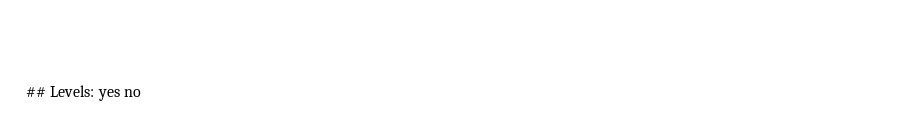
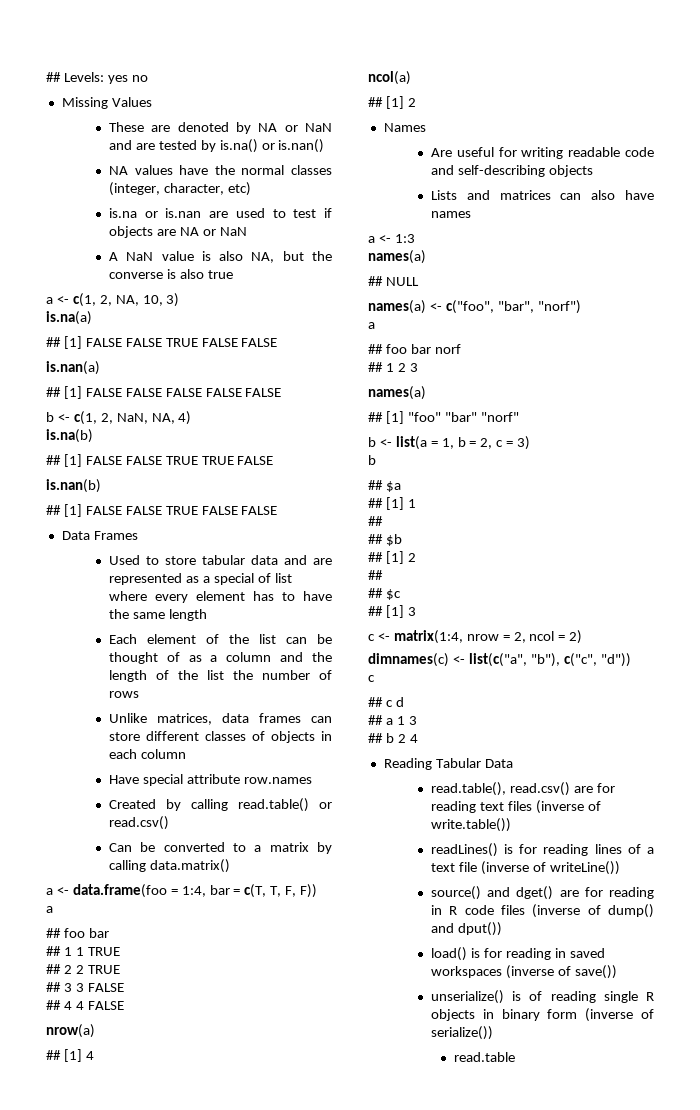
(141, 93) none -> [61,97,152,109] [108,122,332,134] [108,139,325,153] [108,165,332,175] [108,182,251,196] [108,208,332,218] [108,226,247,238] [108,251,332,263] [108,269,233,279] [46,293,180,307] [46,311,92,325] [46,336,278,349] [46,361,100,375] [46,386,282,399] [46,411,192,425] [46,429,93,443] [46,454,274,467] [46,479,101,493] [46,504,278,517] [61,531,138,540] [108,555,332,565] [108,573,292,585] [108,591,332,603] [108,609,207,621] [108,634,332,644] [108,652,332,664] [108,670,332,682] [108,691,139,698] [108,713,332,725] [108,731,332,743] [108,749,186,759] [108,774,312,786] [108,798,332,812] [108,816,169,830] [108,842,332,854] [108,859,230,873] [46,884,318,898] [46,906,53,913] [46,928,109,938] [46,946,120,956] [46,964,120,974] [46,982,124,992] [46,1000,124,1010] [46,1024,95,1038] [46,1049,94,1062] [368,71,411,85] [368,96,416,109] [383,123,426,132] [430,147,654,159] [430,165,593,177] [430,190,654,200] [430,211,471,218] [368,234,415,243] [368,250,426,264] [368,276,419,286] [368,300,581,314] [368,322,375,329] [368,344,461,354] [368,362,418,372] [368,386,426,400] [368,411,519,424] [368,436,531,450] [368,455,376,465] [368,480,401,492] [368,497,416,510] [368,516,383,526] [368,534,402,546] [368,551,416,564] [368,570,383,580] [368,588,401,600] [368,605,416,618] [368,630,583,644] [368,653,631,667] [368,675,375,682] [368,697,404,707] [368,715,417,725] [368,733,418,743] [383,758,513,770] [430,782,615,796] [430,800,601,814] [430,818,511,832] [430,843,654,857] [430,861,620,875] [430,886,654,900] [430,904,654,918] [430,922,502,936] [430,947,605,961] [430,965,617,979] [430,990,654,1004] [430,1008,654,1022] [430,1026,493,1040] [454,1052,516,1062] // Missing Values // These are denoted by NA or NaN and are tested by is.na() or is.nan() // NA values have the normal classes (integer, character, etc) // is.na or is.nan are used to test if objects are NA or NaN // A NaN value is also NA, but the converse is also true // a <- c(1, 2, NA, 10, 3) // is.na(a) // ## [1] FALSE FALSE TRUE FALSE FALSE // is.nan(a) // ## [1] FALSE FALSE FALSE FALSE FALSE // b <- c(1, 2, NaN, NA, 4) // is.na(b) // ## [1] FALSE FALSE TRUE TRUE FALSE // is.nan(b) // ## [1] FALSE FALSE TRUE FALSE FALSE // Data Frames // Used to store tabular data and are represented as a special of list where every element has to have the same length // Each element of the list can be thought of as a column and the length of the list the number of rows // Unlike matrices, data frames can store different classes of objects in each column // Have special attribute row.names // Created by calling read.table() or read.csv() // Can be converted to a matrix by calling data.matrix() // a <- data.frame(foo = 1:4, bar = c(T, T, F, F)) // a // ## foo bar // ## 1 1 TRUE // ## 2 2 TRUE // ## 3 3 FALSE // ## 4 4 FALSE // nrow(a) // ## [1] 4 // ncol(a) // ## [1] 2 // Names // Are useful for writing readable code and self-describing objects // Lists and matrices can also have names // a <- 1:3 // names(a) // ## NULL // names(a) <- c("foo", "bar", "norf") // a // ## foo bar norf // ## 1 2 3 // names(a) // ## [1] "foo" "bar" "norf" // b <- list(a = 1, b = 2, c = 3) // b // ## $a // ## [1] 1 // ## // ## $b // ## [1] 2 // ## // ## $c // ## [1] 3 // c <- matrix(1:4, nrow = 2, ncol = 2) // dimnames(c) <- list(c("a", "b"), c("c", "d")) // c // ## c d // ## a 1 3 // ## b 2 4 // Reading Tabular Data // read.table(), read.csv() are for reading text files (inverse of write.table()) // readLines() is for reading lines of a text file (inverse of writeLine()) // source() and dget() are for reading in R code files (inverse of dump() and dput()) // load() is for reading in saved workspaces (inverse of save()) // unserialize() is of reading single R objects in binary form (inverse of serialize()) // read.table

